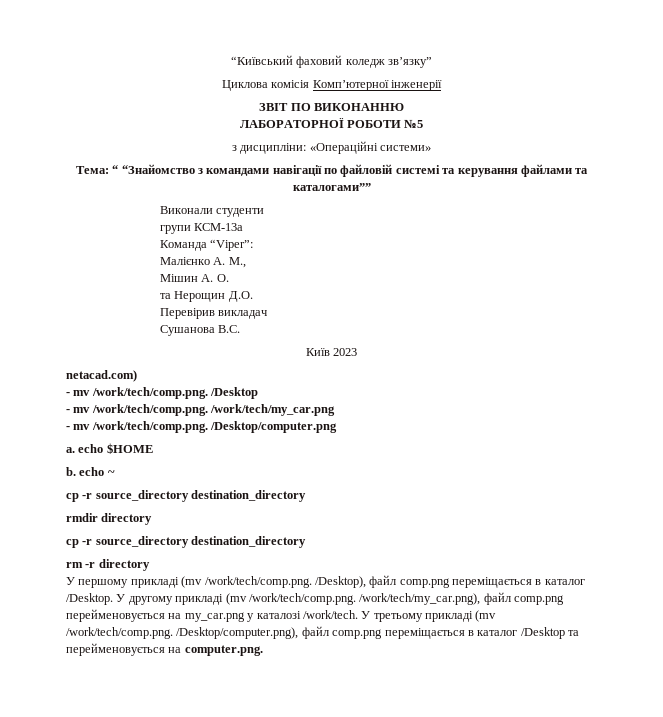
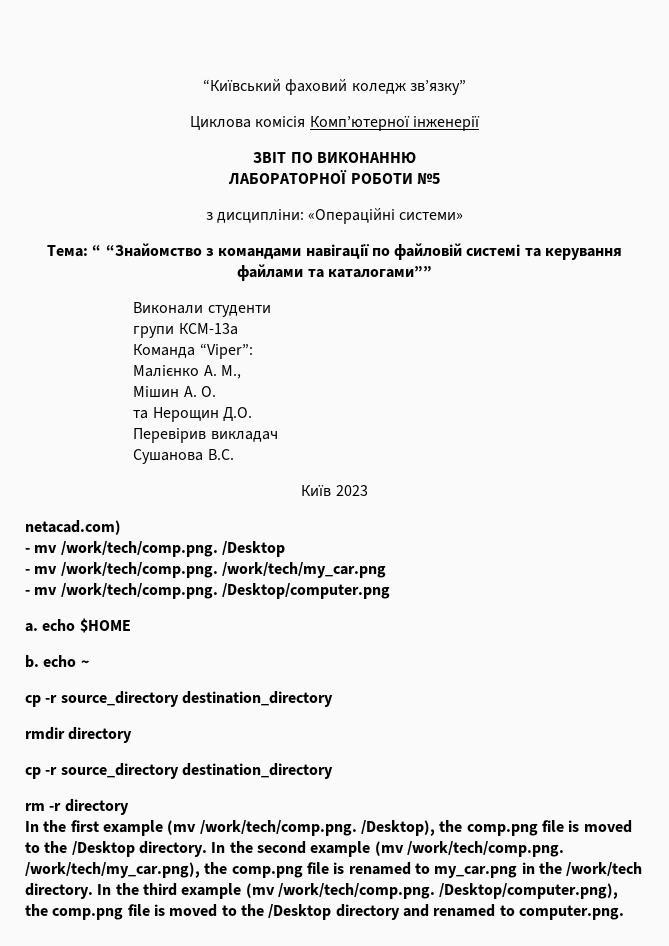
[66,575,585,588] [66,592,564,605] [66,609,497,622] [66,626,579,639] [66,643,182,656] У першому прикладі (mv /work/tech/comp.png. /Desktop), файл comp.png переміщається в каталог /Desktop. У другому прикладі (mv /work/tech/comp.png. /work/tech/my_car.png), файл comp.png перейменовується на my_car.png у каталозі /work/tech. У третьому прикладі (mv /work/tech/comp.png. /Desktop/computer.png), файл comp.png переміщається в каталог /Desktop та перейменовується на -> [25,820,632,836] [25,841,564,857] [25,862,643,878] [25,883,619,899] [25,904,515,920] In the first example (mv /work/tech/comp.png. /Desktop), the comp.png file is moved to the /Desktop directory. In the second example (mv /work/tech/comp.png. /work/tech/my_car.png), the comp.png file is renamed to my_car.png in the /work/tech directory. In the third example (mv /work/tech/comp.png. /Desktop/computer.png), the comp.png file is moved to the /Desktop directory and renamed to

